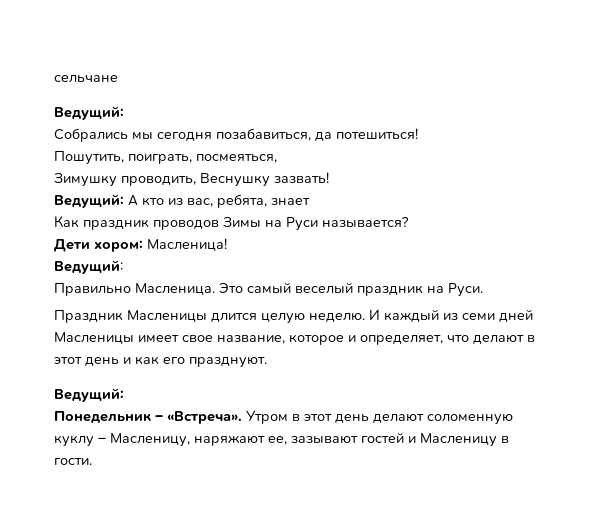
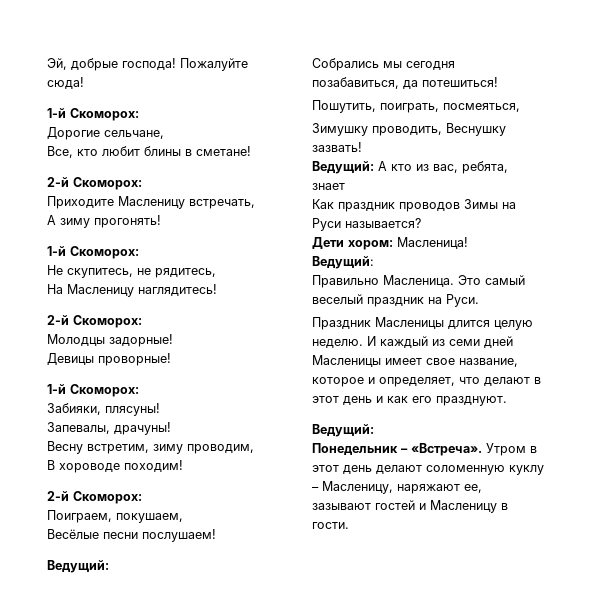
[54,75,118,83] сельчане -> [47,58,248,71] [47,77,84,89] [47,108,139,121] [47,127,164,140] [47,146,251,158] [47,177,142,190] [47,196,255,209] [47,215,161,228] [47,246,139,259] [47,265,216,278] [47,284,217,297] [47,315,142,328] [47,334,173,347] [47,353,171,366] [47,384,139,397] [47,403,160,416] [47,422,171,435] [47,441,254,454] [47,460,183,473] [47,491,142,504] [47,510,183,523] [47,529,216,542] Эй, добрые господа! Пожалуйте сюда! // 1-й Скоморох: // Дорогие сельчане, // Все, кто любит блины в сметане! // 2-й Скоморох: // Приходите Масленицу встречать, // А зиму прогонять! // 1-й Скоморох: // Не скупитесь, не рядитесь, // На Масленицу наглядитесь! // 2-й Скоморох: // Молодцы задорные! // Девицы проворные! // 1-й Скоморох: // Забияки, плясуны! // Запевалы, драчуны! // Весну встретим, зиму проводим, // В хороводе походим! // 2-й Скоморох: // Поиграем, покушаем, // Весёлые песни послушаем!

